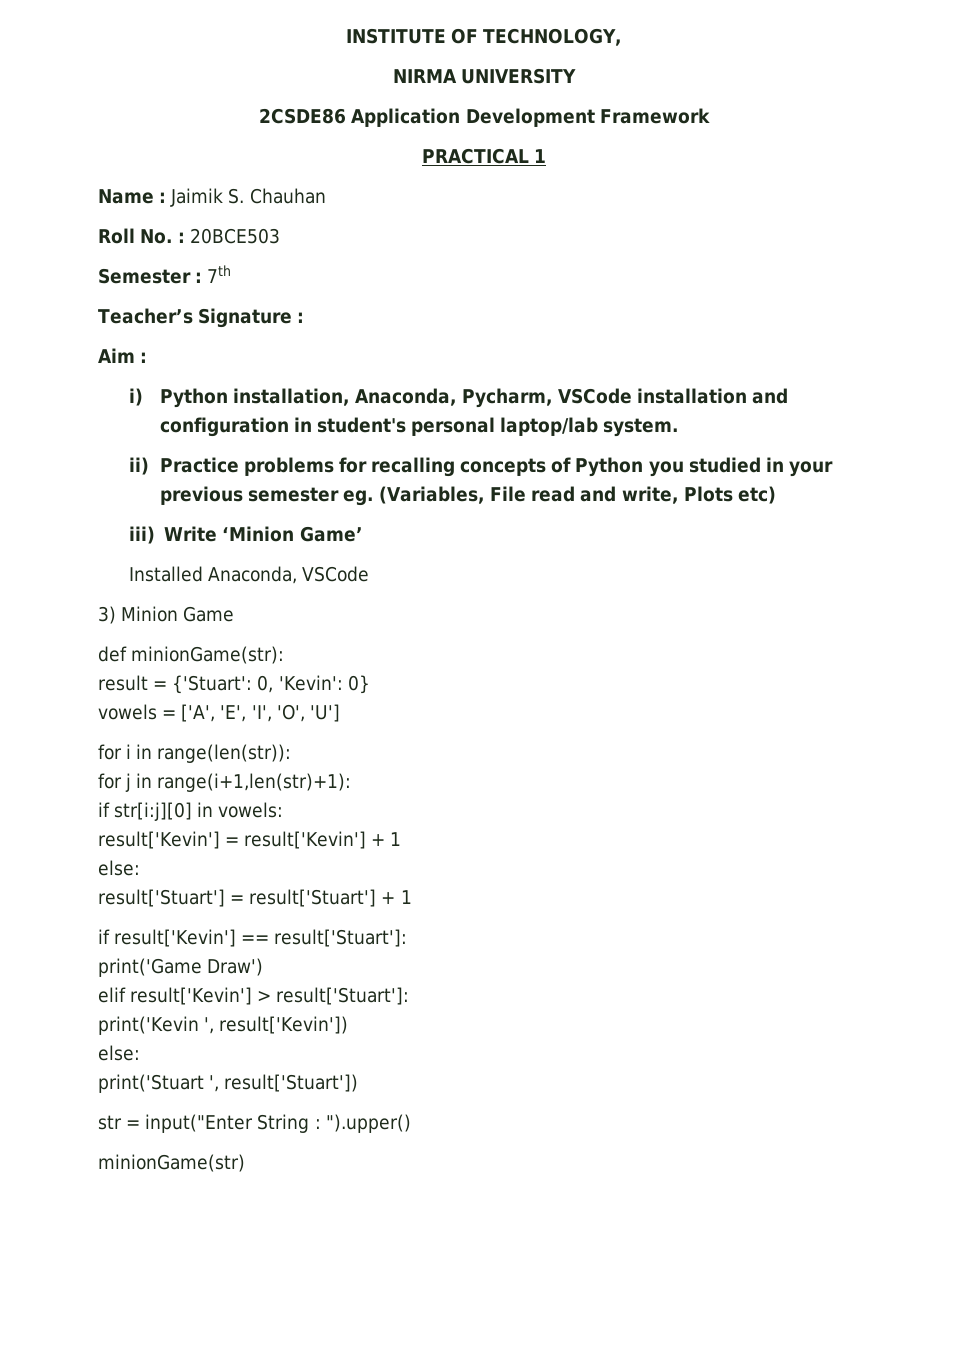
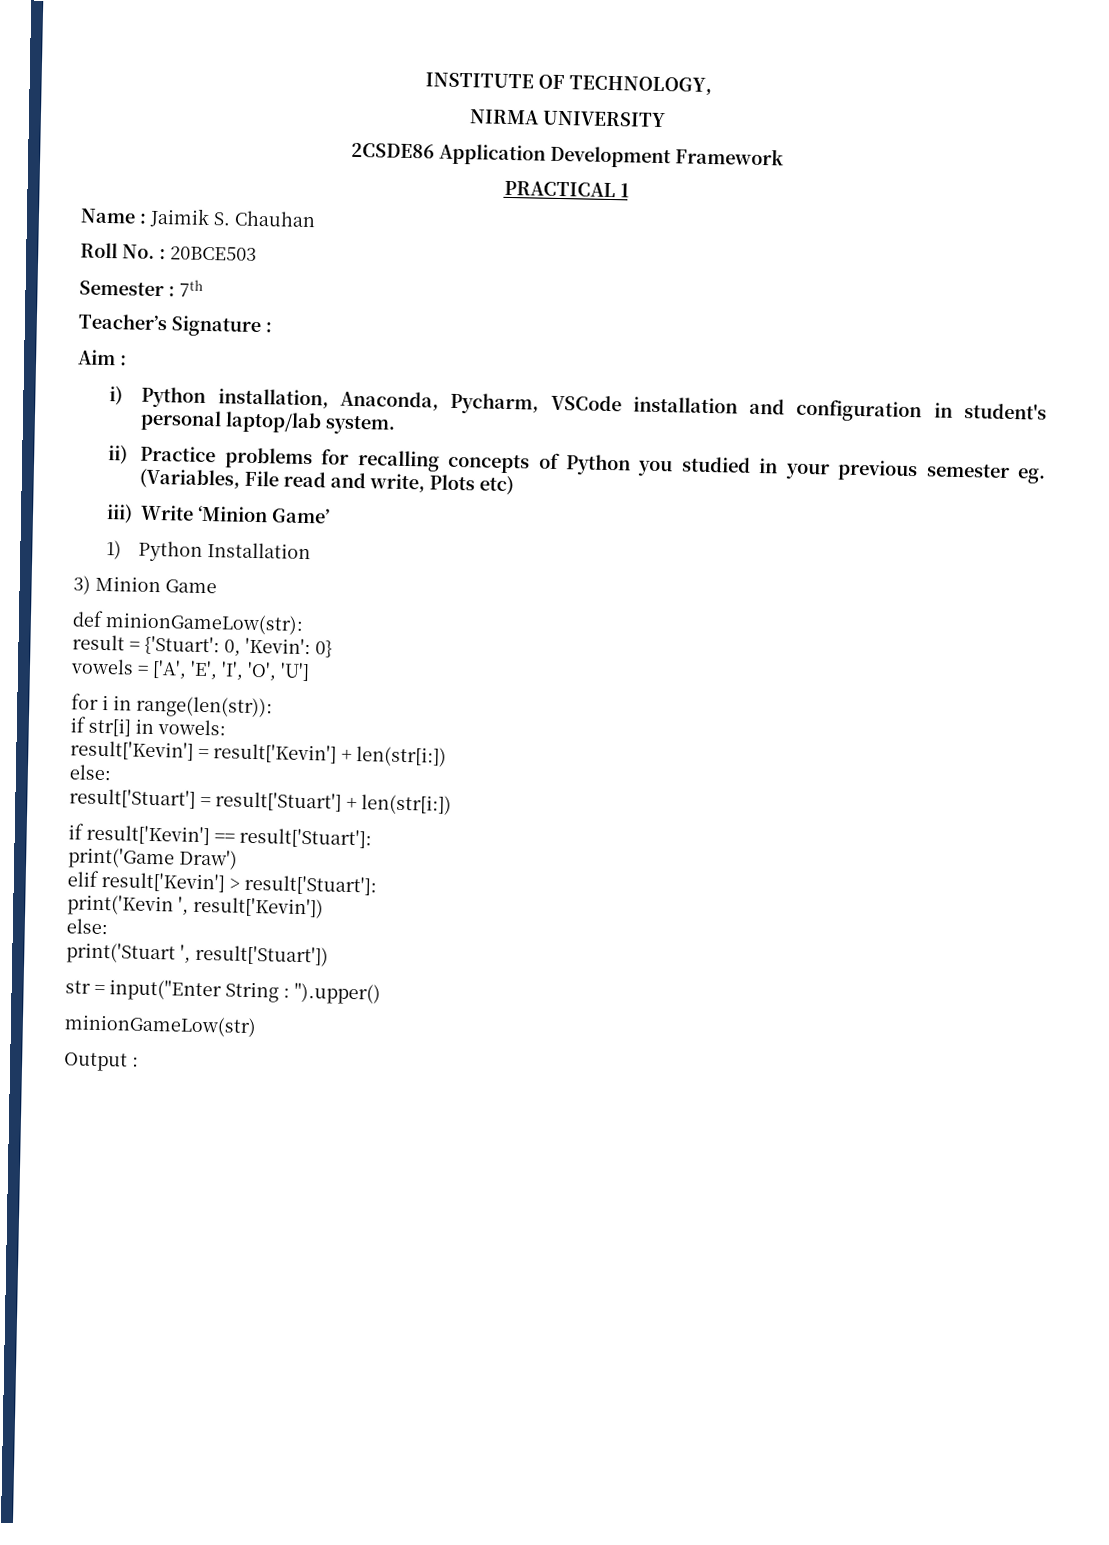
[128,566,370,584] Installed Anaconda, VSCode -> [106,540,312,562] 1) Python Installation
[131,646,285,664] minionGame(str): -> [105,612,304,635] minionGameLow(str):
[98,773,352,792] [98,802,193,821] // for j in range(i+1,len(str)+1): // if str[i:j][0] -> [70,716,131,737] // if str[i]
[390,832,402,846] 1 -> [356,746,447,767] len(str[i:])
[400,890,412,904] 1 -> [361,794,452,815] len(str[i:])
[98,1154,245,1172] minionGame(str) -> [64,1014,257,1038] [63,1052,139,1072] minionGameLow(str) // Output :

